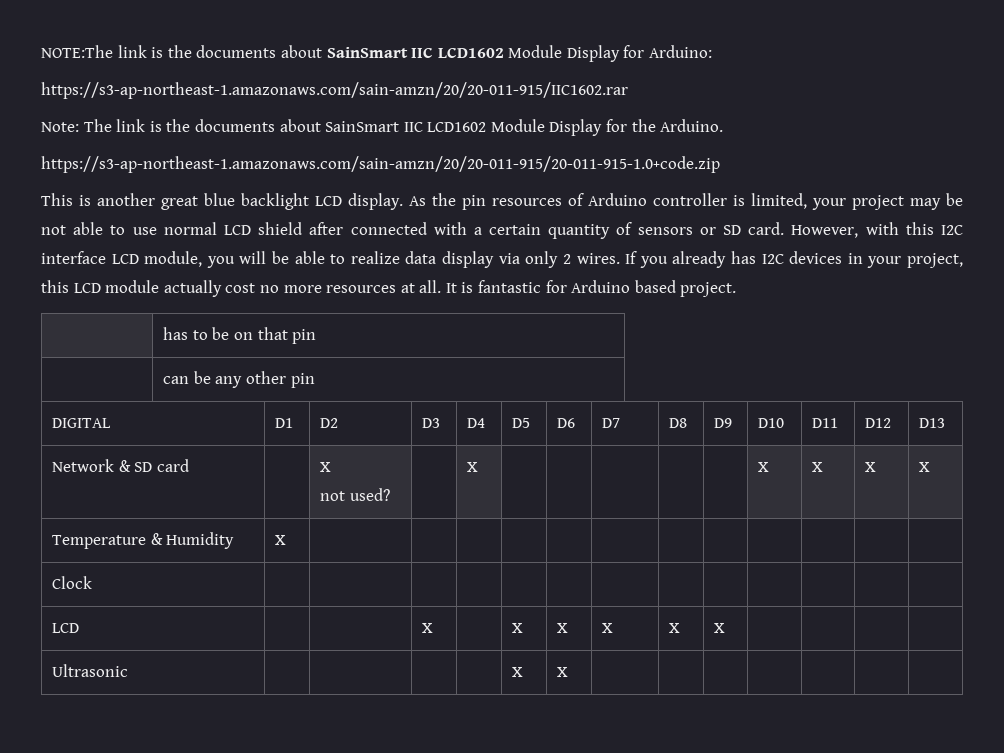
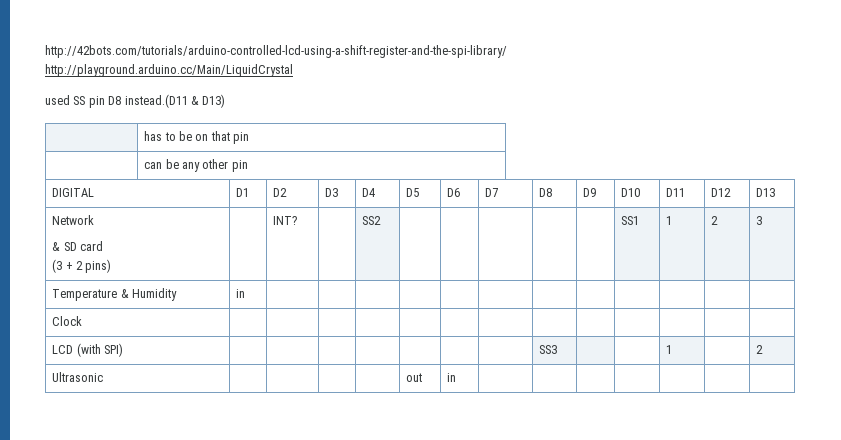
[41,45,713,62] [41,82,628,99] [41,119,724,136] [41,156,720,173] [41,193,963,210] [41,222,963,239] [41,251,963,268] [41,280,737,297] NOTE:The link is the documents about SainSmart IIC LCD1602 Module Display for Arduino: // https://s3-ap-northeast-1.amazonaws.com/sain-amzn/20/20-011-915/IIC1602.rar // Note: The link is the documents about SainSmart IIC LCD1602 Module Display for the Arduino. // https://s3-ap-northeast-1.amazonaws.com/sain-amzn/20/20-011-915/20-011-915-1.0+code.zip // This is another great blue backlight LCD display. As the pin resources of Arduino controller is limited, your project may be not able to use normal LCD shield after connected with a certain quantity of sensors or SD card. However, with this I2C interface LCD module, you will be able to realize data display via only 2 wires. If you already has I2C devices in your project, this LCD module actually cost no more resources at all. It is fantastic for Arduino based project. -> [45,45,507,58] [45,64,293,77] [45,94,226,108] http://42bots.com/tutorials/arduino-controlled-lcd-using-a-shift-register-and-the-spi-library/ // http://playground.arduino.cc/Main/LiquidCrystal // used SS pin D8 instead.(D11 & D13)
(115, 465) none -> (95, 220) //
[320,462,332,472] [320,488,390,501] [467,462,479,472] [758,462,770,472] [812,462,824,472] [865,462,877,472] [919,462,931,472] | | X // not used? | | X | | | | | | X | X | X | X -> [52,259,112,273] [273,216,298,225] [362,216,382,225] [621,216,640,225] [666,216,673,225] [711,216,719,225] [756,216,763,225] // (3 + 2 pins) | | INT? | | SS2 | | | | | | SS1 | 1 | 2 | 3
[275,535,287,545] X -> [236,289,246,298] in
[422,623,434,633] [512,623,524,633] [557,623,569,633] [602,623,614,633] [669,623,681,633] [714,623,726,633] | | | X | | X | X | X | X | X | | | | -> [76,343,124,357] [539,345,558,354] [666,345,673,354] [756,345,764,354] (with SPI) | | | | | | | | SS3 | | | 1 | | 2
[512,667,524,677] [557,667,569,677] X | X -> [406,373,423,382] [447,373,457,382] out | in

